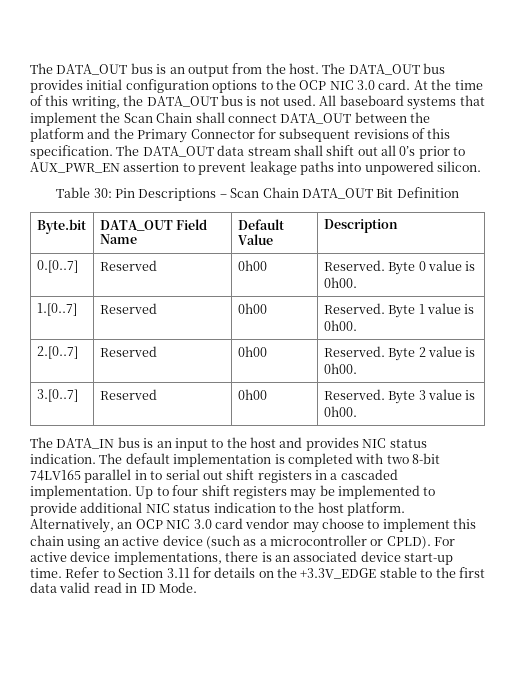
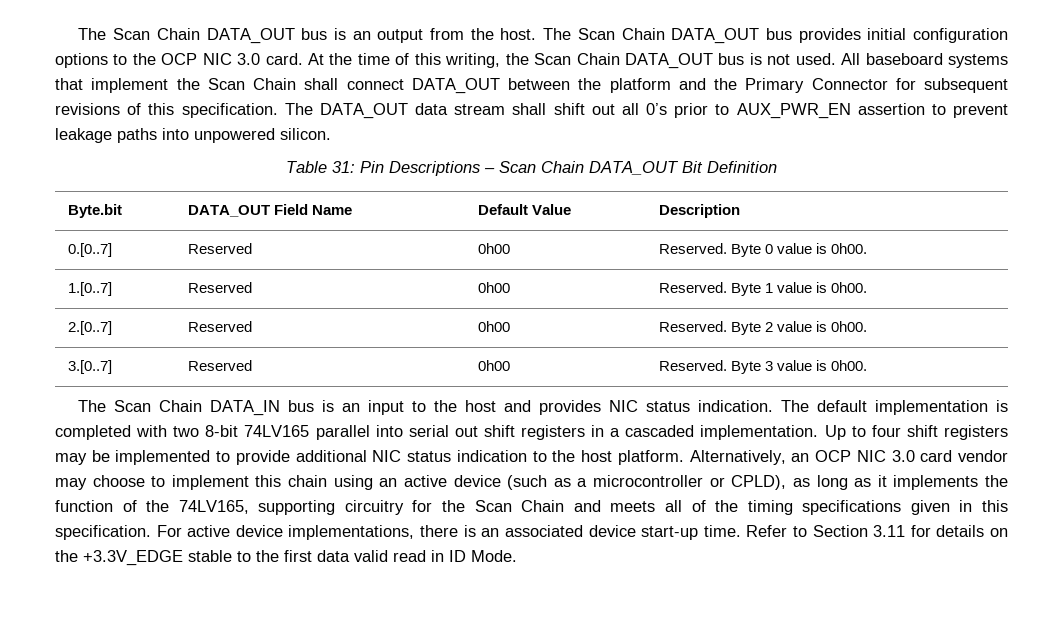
[30,63,53,74] The -> [78,28,200,40] The Scan Chain
(346, 68) none -> [577,28,665,40] Scan Chain
(144, 100) none -> [534,53,620,65] Scan Chain
[93,188,112,198] 30: -> [332,161,355,173] 31:
(53, 442) none -> [114,400,203,412] Scan Chain
[134,470,163,480] in to -> [375,425,403,437] into
[386,536,431,549] CPLD). -> [731,475,1008,490] [55,500,1008,515] [55,525,151,540] CPLD), as long as it implements the function of the 74LV165, supporting circuitry for the Scan Chain and meets all of the timing specifications given in this specification.

